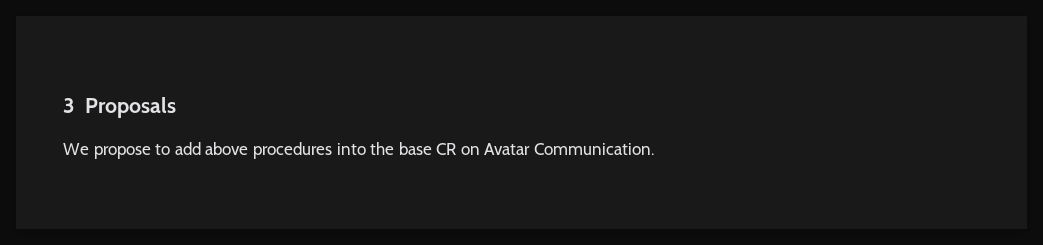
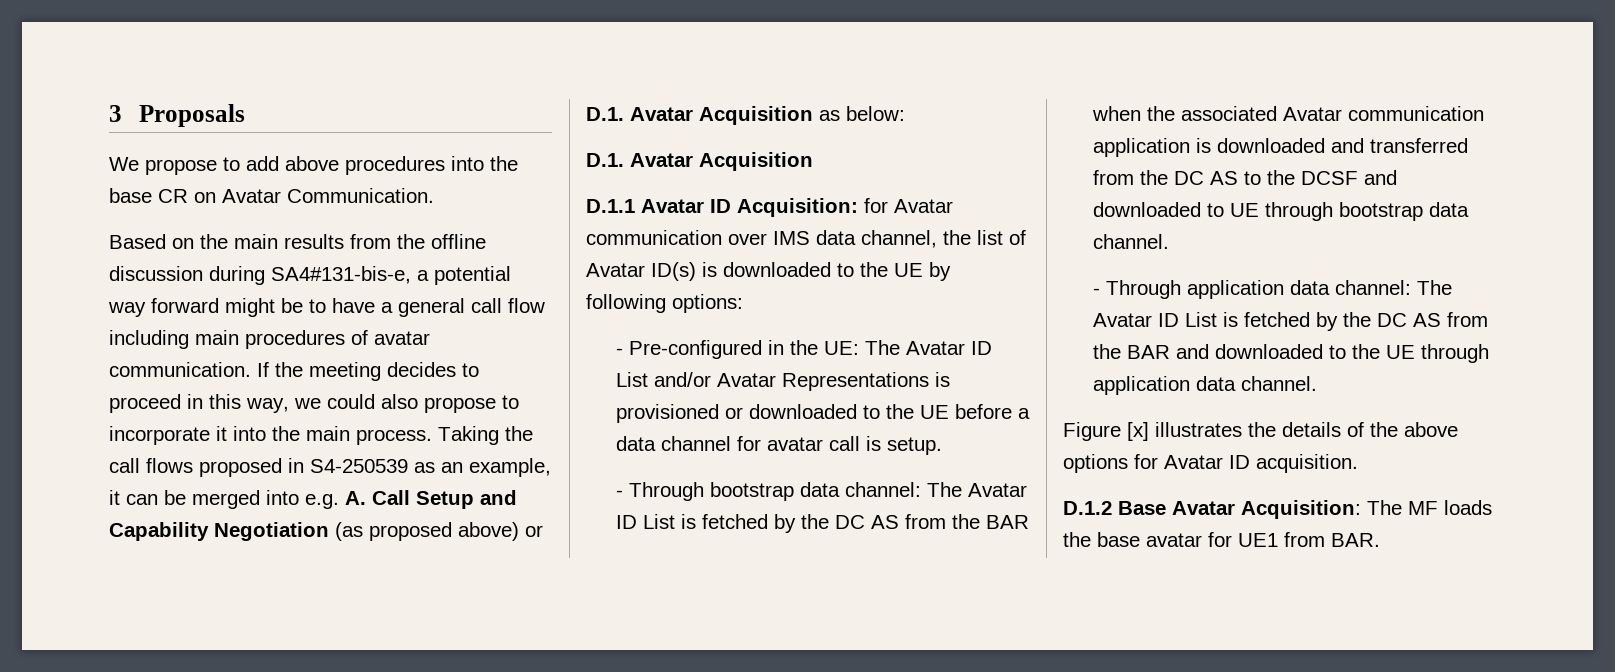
(655, 149) none -> [109,234,486,249] [109,266,511,285] [108,298,545,317] [109,330,430,349] [109,362,479,381] [109,394,519,413] [109,426,533,445] [109,458,551,477] [109,490,517,509] [109,522,543,541] [586,106,905,125] [586,152,813,171] [586,198,953,217] [586,230,1026,248] [586,262,951,281] [586,294,743,313] [615,340,992,359] [615,372,950,391] [615,404,1030,423] [615,436,942,455] [615,482,1027,501] [615,514,1029,533] [1091,106,1484,121] [1092,138,1468,157] [1092,170,1397,185] [1092,202,1469,221] [1092,234,1169,249] [1092,280,1452,299] [1092,312,1488,331] [1092,344,1489,363] [1092,376,1317,395] [1063,422,1458,441] [1063,454,1358,473] [1063,500,1492,519] [1063,532,1380,547] // Based on the main results from the offline discussion during SA4#131-bis-e, a potential way forward might be to have a general call flow including main procedures of avatar communication. If the meeting decides to proceed in this way, we could also propose to incorporate it into the main process. Taking the call flows proposed in S4-250539 as an example, it can be merged into e.g. A. Call Setup and Capability Negotiation (as proposed above) or D.1. Avatar Acquisition as below: // D.1. Avatar Acquisition // D.1.1 Avatar ID Acquisition: for Avatar communication over IMS data channel, the list of Avatar ID(s) is downloaded to the UE by following options: // - Pre-configured in the UE: The Avatar ID List and/or Avatar Representations is provisioned or downloaded to the UE before a data channel for avatar call is setup. // - Through bootstrap data channel: The Avatar ID List is fetched by the DC AS from the BAR when the associated Avatar communication application is downloaded and transferred from the DC AS to the DCSF and downloaded to UE through bootstrap data channel. // - Through application data channel: The Avatar ID List is fetched by the DC AS from the BAR and downloaded to the UE through application data channel. // Figure [x] illustrates the details of the above options for Avatar ID acquisition. // D.1.2 Base Avatar Acquisition: The MF loads the base avatar for UE1 from BAR.

